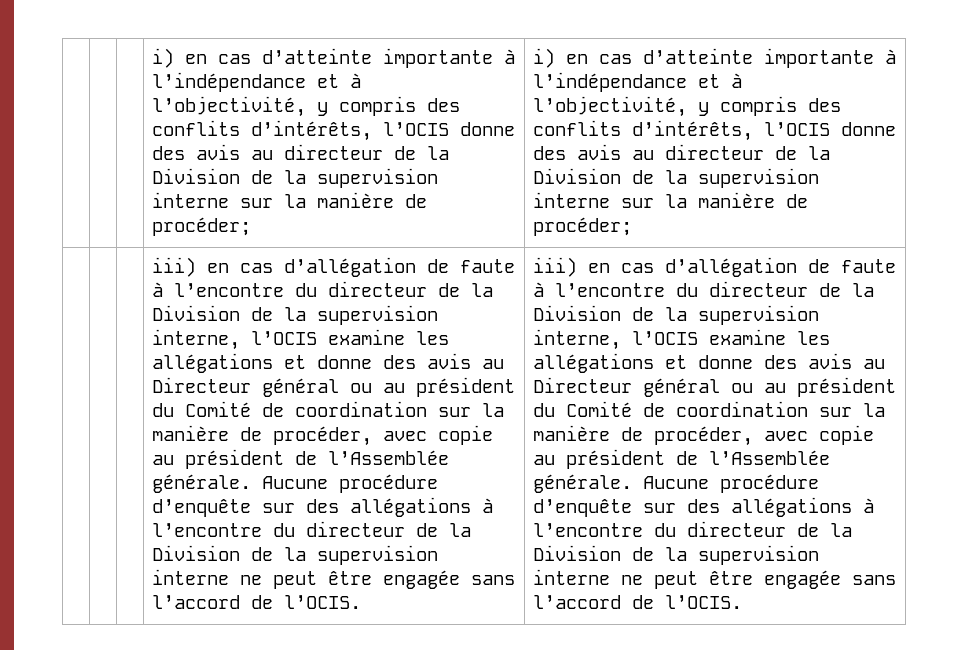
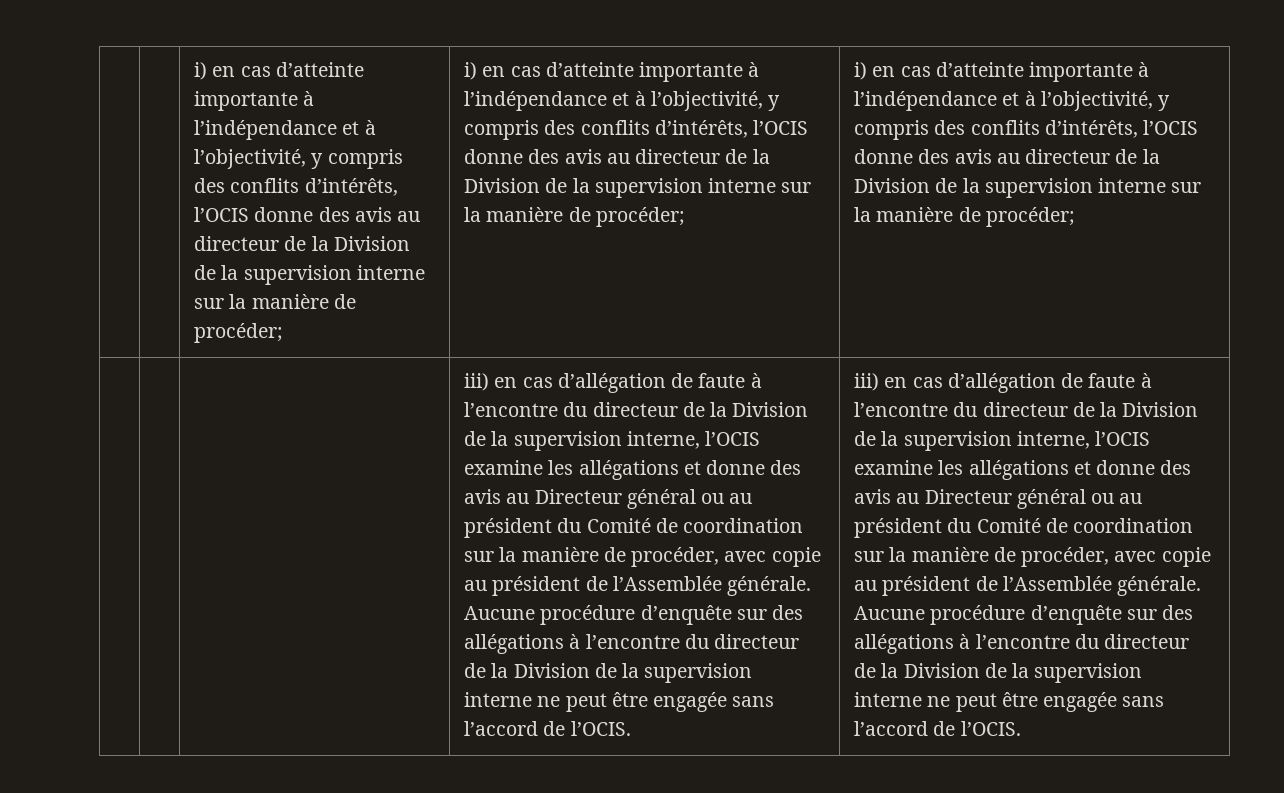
(151, 58) | | -> [194,62,364,80] [194,91,315,111] [194,120,376,140] [194,149,403,169] [194,178,398,196] [194,207,421,222] [194,236,410,251] [194,265,425,285] [194,294,356,309] [194,323,284,343] | | i) en cas d’atteinte importante à l’indépendance et à l’objectivité, y compris des conflits d’intérêts, l’OCIS donne des avis au directeur de la Division de la supervision interne sur la manière de procéder;

